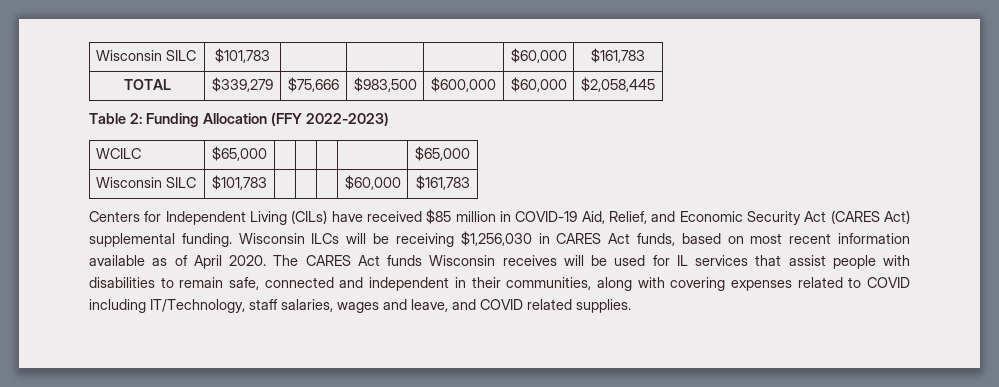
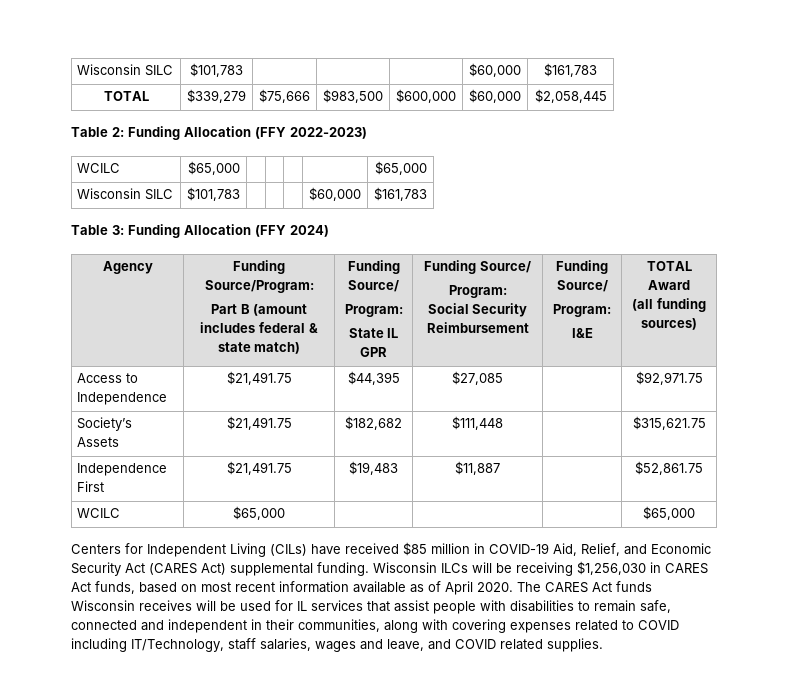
(470, 182) none -> [71,224,329,238] [102,261,153,274] [233,260,285,274] [204,280,314,293] [210,304,308,316] [200,322,318,333] [217,342,301,354] [347,260,400,274] [348,280,399,292] [344,304,403,317] [348,328,399,338] [360,347,387,357] [424,260,531,274] [448,285,507,298] [427,303,528,317] [426,322,529,333] [556,260,608,274] [556,280,608,292] [553,304,611,317] [571,328,593,338] [646,261,692,271] [648,280,690,290] [632,298,706,312] [641,318,697,330] [77,373,139,383] [77,392,168,405] [226,371,292,385] [347,371,400,385] [452,371,503,385] [635,371,703,385] [77,417,133,431] [77,437,120,447] [226,416,292,430] [345,416,402,430] [452,416,503,430] [632,416,706,430] [77,463,168,476] [77,481,105,492] [226,461,292,475] [349,461,398,475] [455,461,500,475] [635,461,703,475] [77,508,121,518] [233,506,285,520] [643,506,695,520] // Table 3: Funding Allocation (FFY 2024) // Agency | Funding Source/Program: // Part B (amount includes federal & state match) | Funding Source/ // Program: // State IL GPR | Funding Source/ // Program: // Social Security Reimbursement | Funding Source/ // Program: // I&E | TOTAL Award // (all funding sources) // Access to Independence | $21,491.75 | $44,395 | $27,085 | | $92,971.75 // Society’s Assets | $21,491.75 | $182,682 | $111,448 | | $315,621.75 // Independence First | $21,491.75 | $19,483 | $11,887 | | $52,861.75 // WCILC | $65,000 | | | | $65,000

